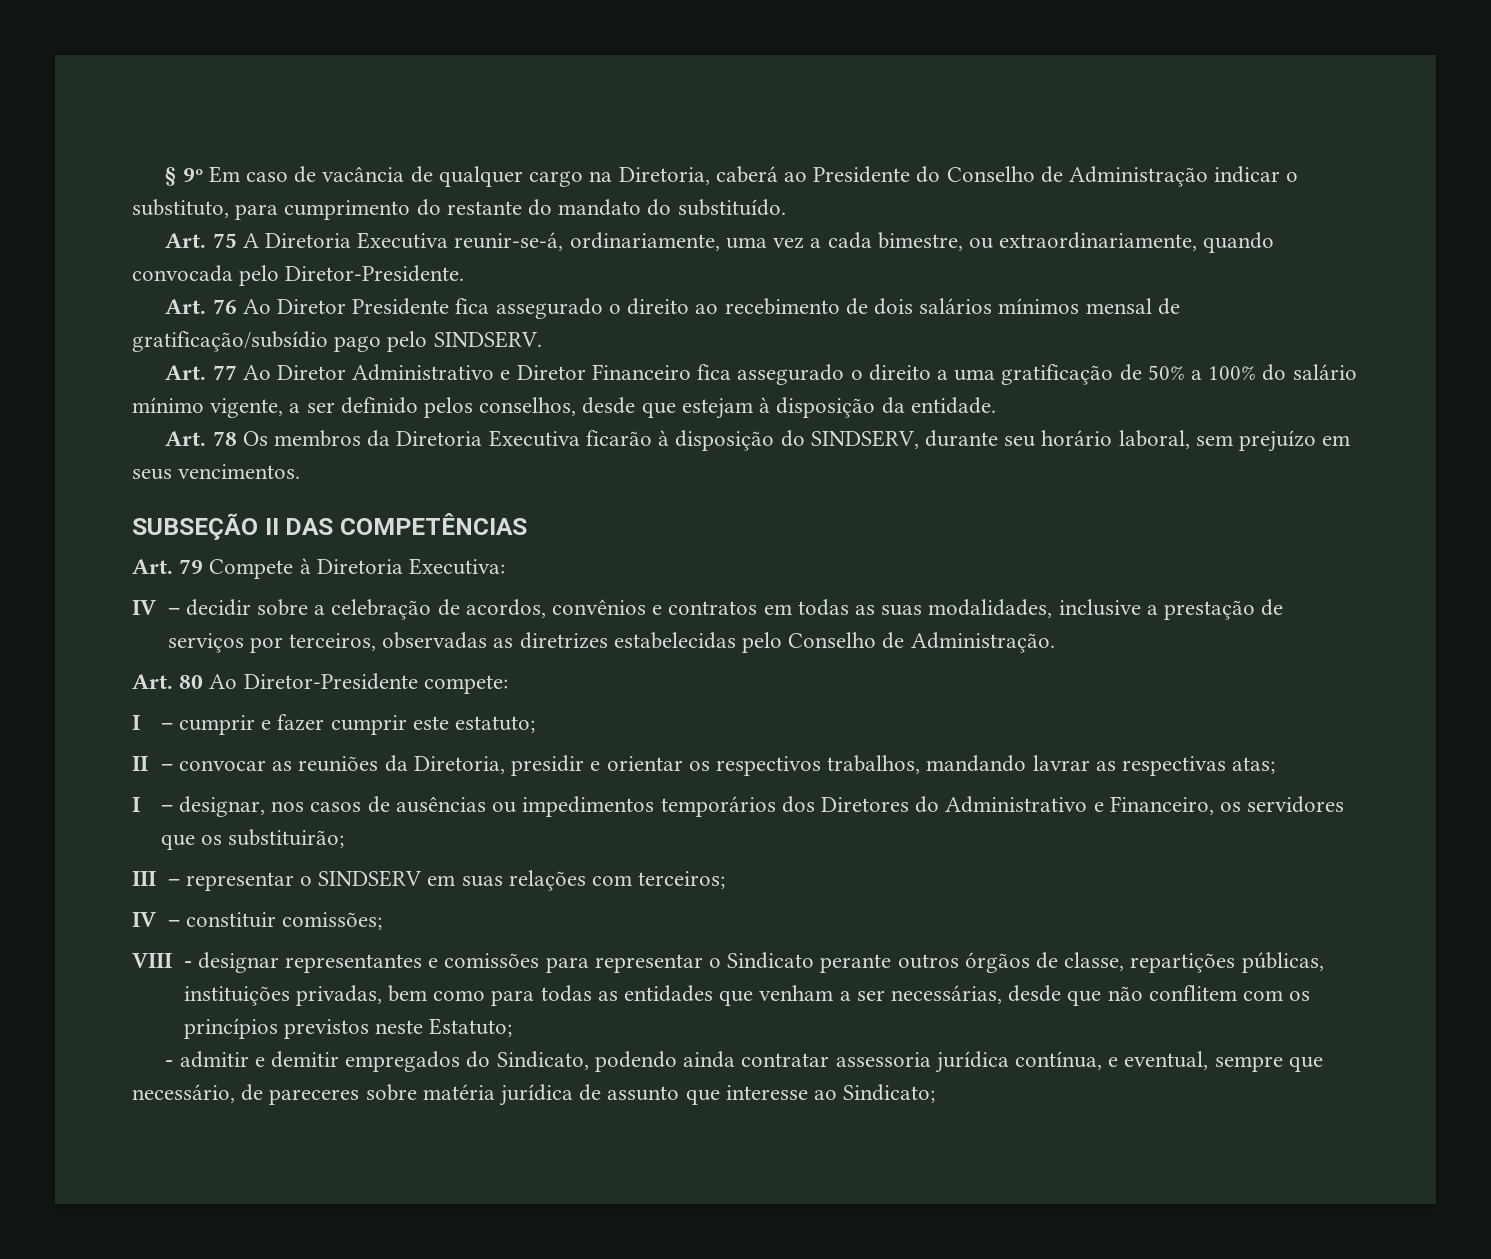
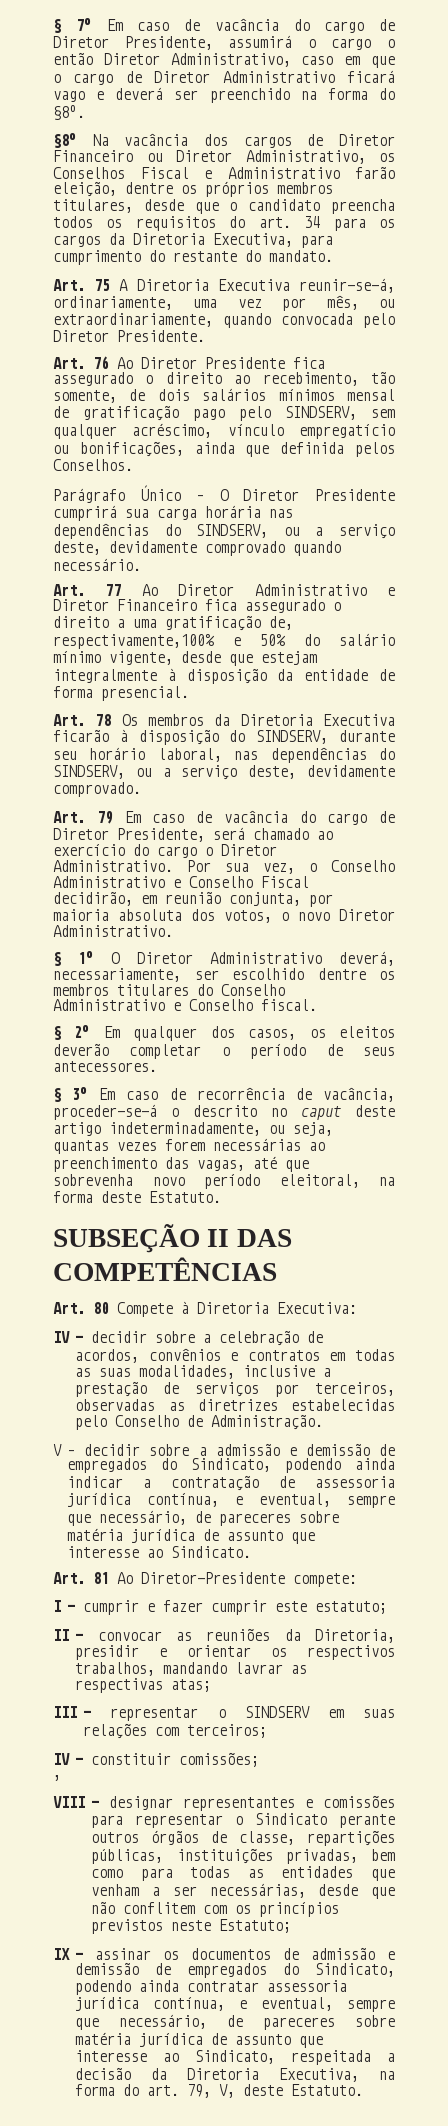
[165,166,1299,187] [132,199,229,218] § 9º Em caso de vacância de qualquer cargo na Diretoria, caberá ao Presidente do Conselho de Administração indicar o substituto, -> [53,18,395,33] [53,35,395,50] [53,52,395,68] [53,70,395,85] [53,87,395,103] [53,105,85,120] [53,133,395,148] [53,150,395,164] [53,166,395,179] [53,181,333,197] [53,199,396,214] [53,216,395,231] [53,233,293,247] § 7º Em caso de vacância do cargo de Diretor Presidente, assumirá o cargo o então Diretor Administrativo, caso em que o cargo de Diretor Administrativo ficará vago e deverá ser preenchido na forma do §8º. // §8º Na vacância dos cargos de Diretor Financeiro ou Diretor Administrativo, os Conselhos Fiscal e Administrativo farão eleição, dentre os próprios membros titulares, desde que o candidato preencha todos os requisitos do art. 34 para os cargos da Diretoria Executiva,
[558,199,786,216] mandato do substituído. -> [269,250,333,262] mandato.
[810,232,963,251] a cada bimestre, -> [282,295,359,311] por mês,
[285,265,465,282] Diretor-Presidente. -> [53,330,205,342] Diretor Presidente.
[724,298,840,315] recebimento -> [262,371,395,386] [53,390,117,403] recebimento, tão somente,
[132,331,328,352] gratificação/subsídio -> [83,405,179,421] gratificação
[433,331,542,348] SINDSERV. -> [285,406,395,420] [53,423,395,439] [53,441,396,457] [53,459,133,471] [53,485,395,503] [53,505,293,521] [53,523,395,539] [53,541,341,556] [53,558,141,571] SINDSERV, sem qualquer acréscimo, vínculo empregatício ou bonificações, ainda que definida pelos Conselhos. // Parágrafo Único – O Diretor Presidente cumprirá sua carga horária nas dependências do SINDSERV, ou a serviço deste, devidamente comprovado quando necessário.
[1119,364,1357,381] [132,397,577,418] de 50% a 100% do salário mínimo vigente, a ser definido pelos conselhos, -> [269,616,293,630] [53,633,395,649] [53,651,173,665] de, respectivamente,100% e 50% do salário mínimo vigente,
(753, 408) none -> [53,669,157,683] integralmente
[910,397,996,414] entidade. -> [304,669,396,681] [53,686,189,701] entidade de forma presencial.
[1195,430,1351,452] [132,464,301,480] sem prejuízo em seus vencimentos. -> [234,747,395,763] [53,765,395,780] [53,782,141,797] [53,810,395,825] [53,827,333,842] [53,844,277,858] [53,860,395,874] [53,876,309,888] [53,891,333,907] [53,909,395,923] [53,925,173,937] [53,951,395,966] [53,968,395,982] [53,984,285,996] [53,999,317,1011] [53,1025,395,1041] [53,1043,395,1059] [53,1061,157,1072] [53,1087,395,1102] [53,1104,395,1120] [53,1122,333,1136] [53,1138,325,1154] [53,1156,309,1172] [53,1174,395,1189] [53,1191,221,1203] nas dependências do SINDSERV, ou a serviço deste, devidamente comprovado. // Art. 79 Em caso de vacância do cargo de Diretor Presidente, será chamado ao exercício do cargo o Diretor Administrativo. Por sua vez, o Conselho Administrativo e Conselho Fiscal decidirão, em reunião conjunta, por maioria absoluta dos votos, o novo Diretor Administrativo. // § 1º O Diretor Administrativo deverá, necessariamente, ser escolhido dentre os membros titulares do Conselho Administrativo e Conselho fiscal. // § 2º Em qualquer dos casos, os eleitos deverão completar o período de seus antecessores. // § 3º Em caso de recorrência de vacância, proceder-se-á o descrito no caput deste artigo indeterminadamente, ou seja, quantas vezes forem necessárias ao preenchimento das vagas, até que sobrevenha novo período eleitoral, na forma deste Estatuto.
[179,559,204,574] 79 -> [93,1302,109,1314] 80
[132,674,204,689] // Art. 80 -> [53,1443,395,1456] [67,1458,395,1473] [67,1475,395,1491] [67,1493,395,1508] [67,1510,340,1526] [67,1528,316,1544] [67,1546,252,1558] [53,1572,109,1584] // V – decidir sobre a admissão e demissão de empregados do Sindicato, podendo ainda indicar a contratação de assessoria jurídica contínua, e eventual, sempre que necessário, de pareceres sobre matéria jurídica de assunto que interesse ao Sindicato. // Art. 81
[132,796,1345,817] [160,829,345,850] // I – designar, nos casos de ausências ou impedimentos temporários dos Diretores do Administrativo e Financeiro, os servidores que os substituirão; -> (212, 1685) none
(382, 921) none -> [53,1775,61,1781] // ,
[165,1051,340,1068] - admitir e demitir -> [53,1947,395,1960] [75,1962,172,1975] IX – assinar os documentos de admissão e demissão de
[843,1084,936,1103] Sindicato; -> [195,2050,395,2065] [75,2067,395,2082] [75,2084,364,2098] Sindicato, respeitada a decisão da Diretoria Executiva, na forma do art. 79, V, deste Estatuto.

